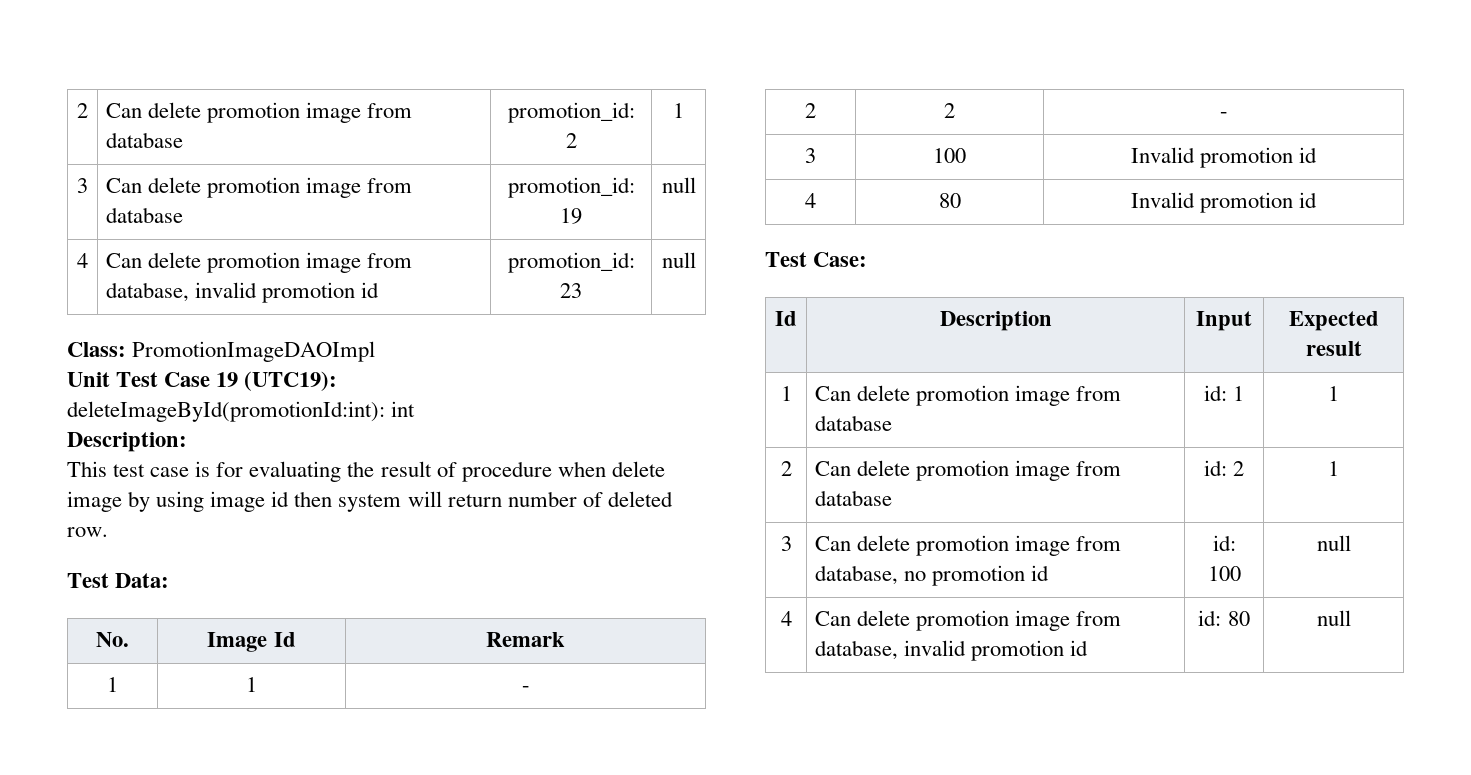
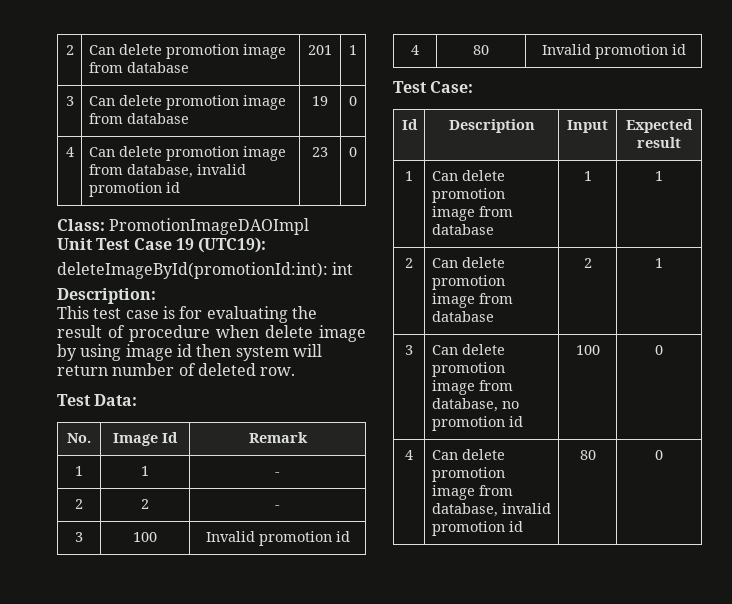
[77,103,88,118] [106,102,413,123] [106,132,184,148] [507,102,635,123] [565,133,577,148] 2 | Can delete promotion image from database | promotion_id: 2 -> [65,45,74,55] [88,44,286,59] [88,62,189,73] [308,45,332,55] 2 | Can delete promotion image from database | 201
[507,177,635,198] promotion_id: -> (189, 118) none
[661,177,696,193] null -> [349,96,357,106] 0
[507,252,635,273] promotion_id: -> (180, 187) none
[661,252,696,268] null -> [349,147,357,157] 0
[1203,385,1227,401] id: -> (494, 229) none
[1203,460,1227,476] id: -> (494, 316) none
[1212,535,1236,551] [1207,566,1241,581] [1316,535,1351,551] id: 100 | null -> [575,345,600,355] [655,345,663,355] 100 | 0
[1198,610,1250,626] [1316,610,1351,626] id: 80 | null -> [579,450,596,460] [655,450,663,460] 80 | 0

